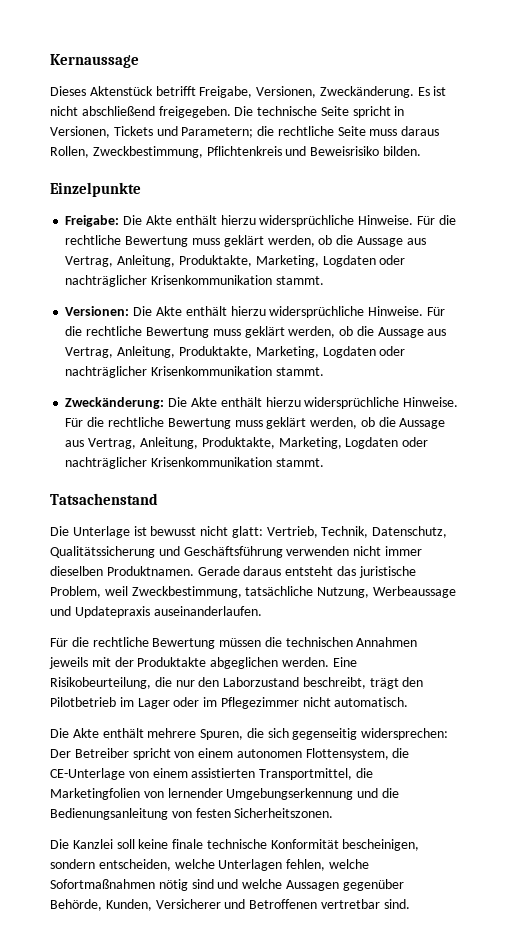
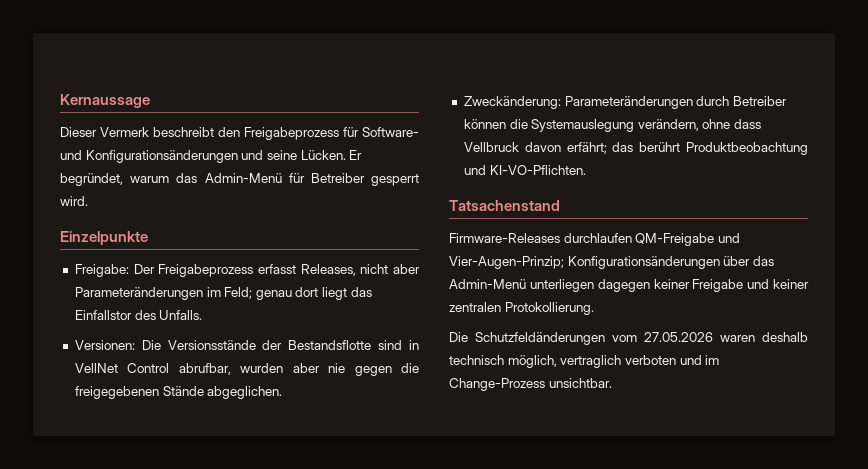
[50,86,447,98] [50,106,405,118] [50,126,440,138] [50,146,421,158] [50,182,141,197] [65,215,456,227] [65,235,426,247] [65,255,406,267] [65,275,324,287] [65,306,445,318] [65,326,447,338] [65,346,406,358] [65,366,324,378] [65,397,459,409] [65,417,446,429] [65,437,429,449] [65,457,324,469] [50,493,158,505] [50,526,448,538] [50,546,422,558] [50,566,416,578] [50,586,456,598] [50,606,262,618] [50,637,418,649] [49,657,357,669] [50,677,424,689] [50,697,409,709] [50,728,449,740] [50,748,410,760] [50,768,373,780] [50,788,399,800] [50,808,334,820] [50,839,420,851] [50,859,369,871] [50,879,404,891] [50,899,410,911] Dieses Aktenstück betrifft Freigabe, Versionen, Zweckänderung. Es ist nicht abschließend freigegeben. Die technische Seite spricht in Versionen, Tickets und Parametern; die rechtliche Seite muss daraus Rollen, Zweckbestimmung, Pflichtenkreis und Beweisrisiko bilden. // Einzelpunkte // Freigabe: Die Akte enthält hierzu widersprüchliche Hinweise. Für die rechtliche Bewertung muss geklärt werden, ob die Aussage aus Vertrag, Anleitung, Produktakte, Marketing, Logdaten oder nachträglicher Krisenkommunikation stammt. // Versionen: Die Akte enthält hierzu widersprüchliche Hinweise. Für die rechtliche Bewertung muss geklärt werden, ob die Aussage aus Vertrag, Anleitung, Produktakte, Marketing, Logdaten oder nachträglicher Krisenkommunikation stammt. // Zweckänderung: Die Akte enthält hierzu widersprüchliche Hinweise. Für die rechtliche Bewertung muss geklärt werden, ob die Aussage aus Vertrag, Anleitung, Produktakte, Marketing, Logdaten oder nachträglicher Krisenkommunikation stammt. // Tatsachenstand // Die Unterlage ist bewusst nicht glatt: Vertrieb, Technik, Datenschutz, Qualitätssicherung und Geschäftsführung verwenden nicht immer dieselben Produktnamen. Gerade daraus entsteht das juristische Problem, weil Zweckbestimmung, tatsächliche Nutzung, Werbeaussage und Updatepraxis auseinanderlaufen. // Für die rechtliche Bewertung müssen die technischen Annahmen jeweils mit der Produktakte abgeglichen werden. Eine Risikobeurteilung, die nur den Laborzustand beschreibt, trägt den Pilotbetrieb im Lager oder im Pflegezimmer nicht automatisch. // Die Akte enthält mehrere Spuren, die sich gegenseitig widersprechen: Der Betreiber spricht von einem autonomen Flottensystem, die CE-Unterlage von einem assistierten Transportmittel, die Marketingfolien von lernender Umgebungserkennung und die Bedienungsanleitung von festen Sicherheitszonen. // Die Kanzlei soll keine finale technische Konformität bescheinigen, sondern entscheiden, welche Unterlagen fehlen, welche Sofortmaßnahmen nötig sind und welche Aussagen gegenüber Behörde, Kunden, Versicherer und Betroffenen vertretbar sind. -> [60,127,419,140] [60,150,363,163] [60,173,419,186] [60,196,88,206] [60,231,148,245] [74,264,420,277] [74,287,372,300] [74,310,203,320] [74,340,419,350] [74,363,419,376] [74,386,283,399] [463,96,787,109] [463,119,762,132] [463,142,808,155] [463,165,586,175] [449,200,560,211] [449,233,740,246] [449,256,774,269] [449,279,809,292] [449,302,594,315] [449,332,808,345] [449,355,720,368] [449,378,612,391] Dieser Vermerk beschreibt den Freigabeprozess für Software- und Konfigurationsänderungen und seine Lücken. Er begründet, warum das Admin-Menü für Betreiber gesperrt wird. // Einzelpunkte // Freigabe: Der Freigabeprozess erfasst Releases, nicht aber Parameteränderungen im Feld; genau dort liegt das Einfallstor des Unfalls. // Versionen: Die Versionsstände der Bestandsflotte sind in VellNet Control abrufbar, wurden aber nie gegen die freigegebenen Stände abgeglichen. // Zweckänderung: Parameteränderungen durch Betreiber können die Systemauslegung verändern, ohne dass Vellbruck davon erfährt; das berührt Produktbeobachtung und KI-VO-Pflichten. // Tatsachenstand // Firmware-Releases durchlaufen QM-Freigabe und Vier-Augen-Prinzip; Konfigurationsänderungen über das Admin-Menü unterliegen dagegen keiner Freigabe und keiner zentralen Protokollierung. // Die Schutzfeldänderungen vom 27.05.2026 waren deshalb technisch möglich, vertraglich verboten und im Change-Prozess unsichtbar.

